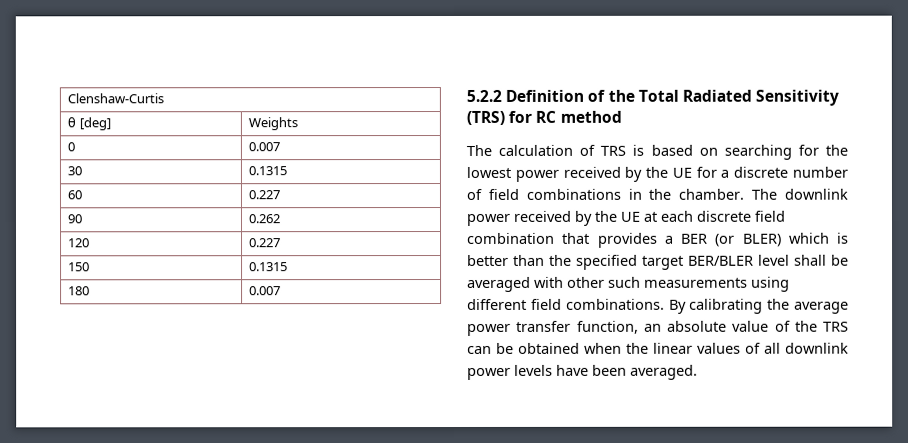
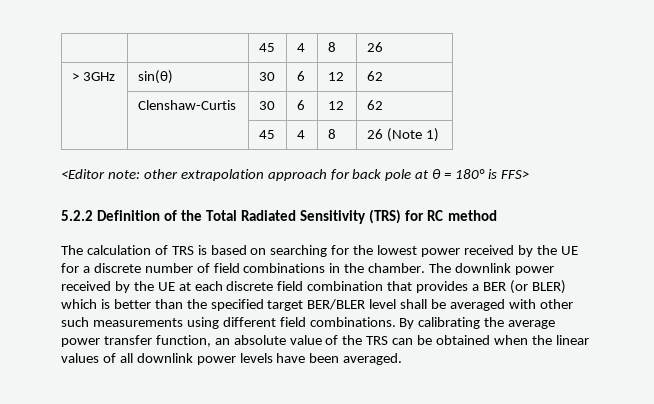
[67,93,165,104] [67,117,111,131] [248,117,299,131] [67,142,76,152] [248,142,281,152] [67,166,83,176] [248,166,288,176] [67,190,83,200] [248,190,281,200] [67,214,84,224] [248,214,282,224] [68,238,91,248] [249,238,282,248] [68,262,91,272] [249,262,289,272] [68,286,91,296] [249,286,282,296] Clenshaw-Curtis // θ [deg] | Weights // 0 | 0.007 // 30 | 0.1315 // 60 | 0.227 // 90 | 0.262 // 120 | 0.227 // 150 | 0.1315 // 180 | 0.007 -> [258,43,275,52] [296,43,305,52] [327,42,336,52] [366,42,383,52] [71,72,115,81] [137,70,173,84] [258,72,275,81] [296,71,305,81] [327,72,344,81] [366,71,383,81] [137,100,236,110] [258,101,275,110] [296,100,305,110] [327,101,344,110] [366,100,383,110] [258,130,275,139] [296,130,305,139] [327,129,336,139] [366,128,439,142] [61,169,529,181] | | 45 | 4 | 8 | 26 // > 3GHz | sin(θ) | 30 | 6 | 12 | 62 // | Clenshaw-Curtis | 30 | 6 | 12 | 62 // | | 45 | 4 | 8 | 26 (Note 1) // <Editor note: other extrapolation approach for back pole at θ = 180° is FFS>

